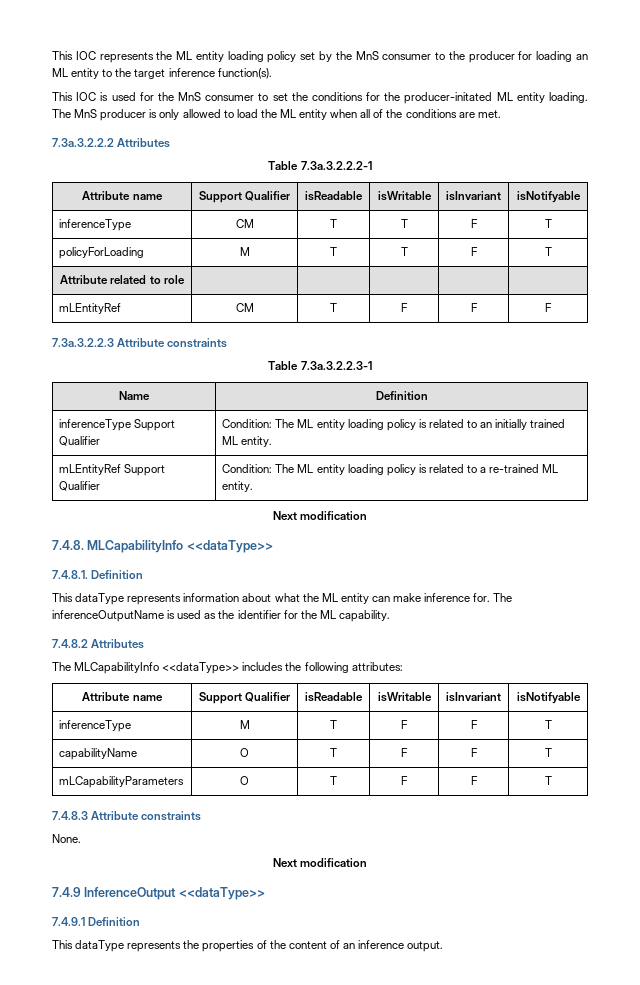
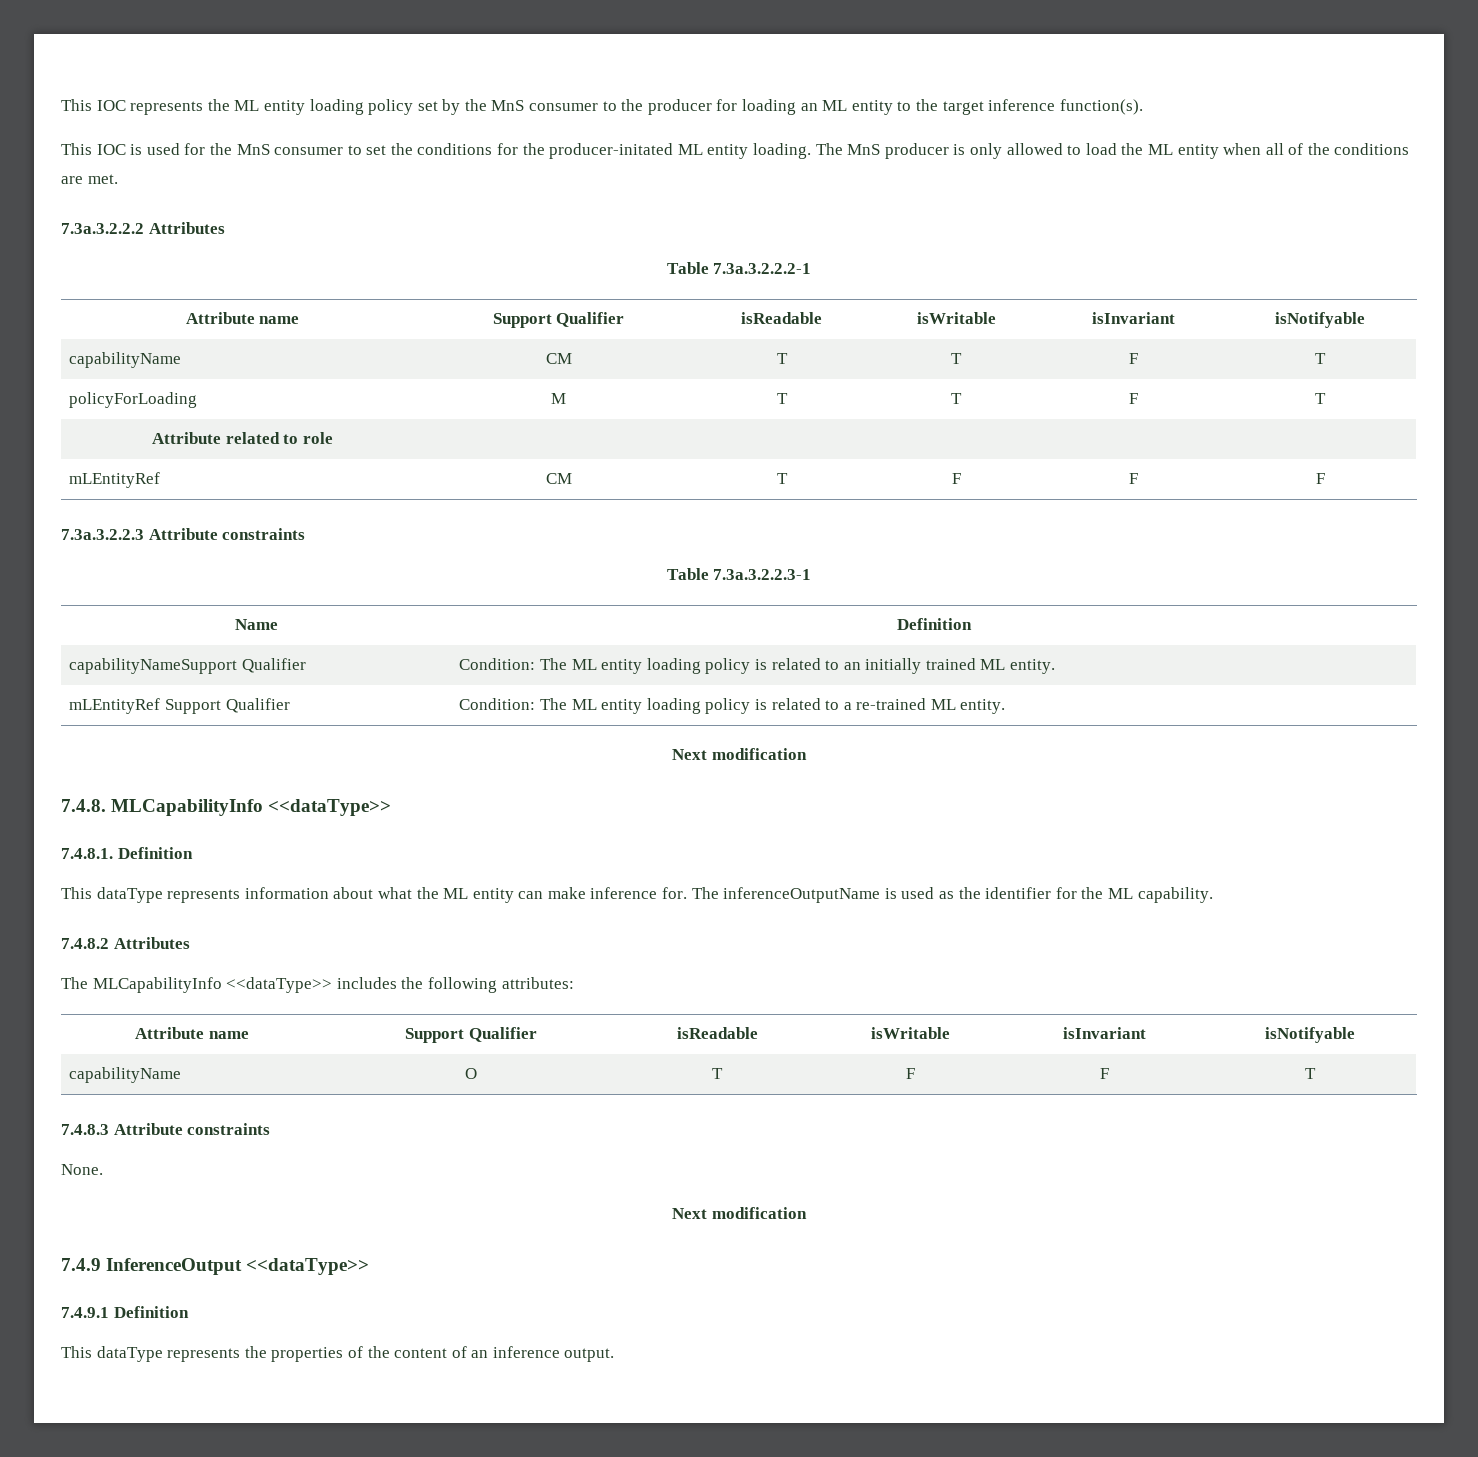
[59,219,132,231] inferenceType -> [69,352,182,368] capabilityName
[59,419,176,431] inferenceType Support -> [69,658,238,674] capabilityNameSupport
[59,720,132,732] [239,720,250,729] [330,720,337,729] [401,720,408,729] [470,720,478,729] [544,720,552,729] // inferenceType | M | T | F | F | T -> (1355, 1035) none
[59,776,185,788] [239,776,249,785] [330,776,337,785] [401,776,408,785] [470,776,478,785] [544,776,552,785] // mLCapabilityParameters | O | T | F | F | T -> (1316, 1073) none

